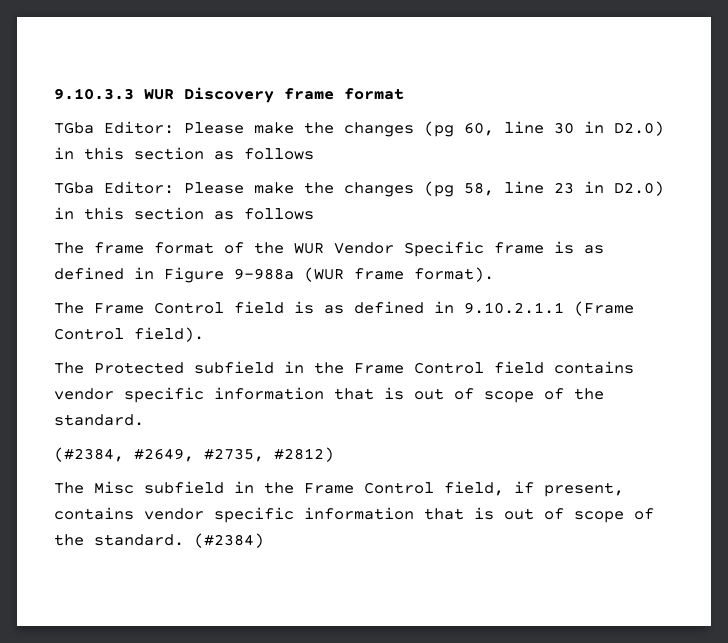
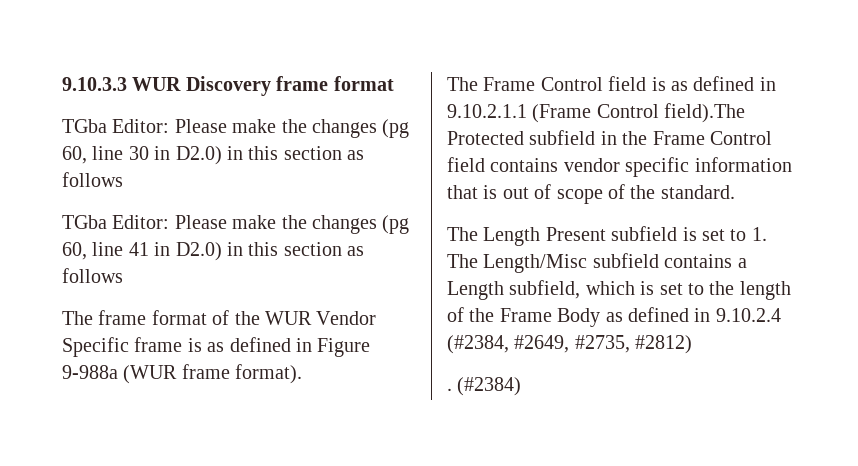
[464,181,574,196] 58, line 23 -> [62,242,149,260] 60, line 41
[134,327,204,342] [54,362,84,374] field). // The -> [664,103,746,123] field).The
[54,447,334,462] [54,481,624,497] [54,507,654,523] [54,534,184,546] (#2384, #2649, #2735, #2812) // The Misc subfield in the Frame Control field, if present, contains vendor specific information that is out of scope of the standard. -> [447,226,767,246] [447,253,747,273] [447,280,791,300] [447,307,781,327] [447,335,693,354] [447,388,452,391] The Length Present subfield is set to 1. The Length/Misc subfield contains a Length subfield, which is set to the length of the Frame Body as defined in 9.10.2.4 (#2384, #2649, #2735, #2812) // .

